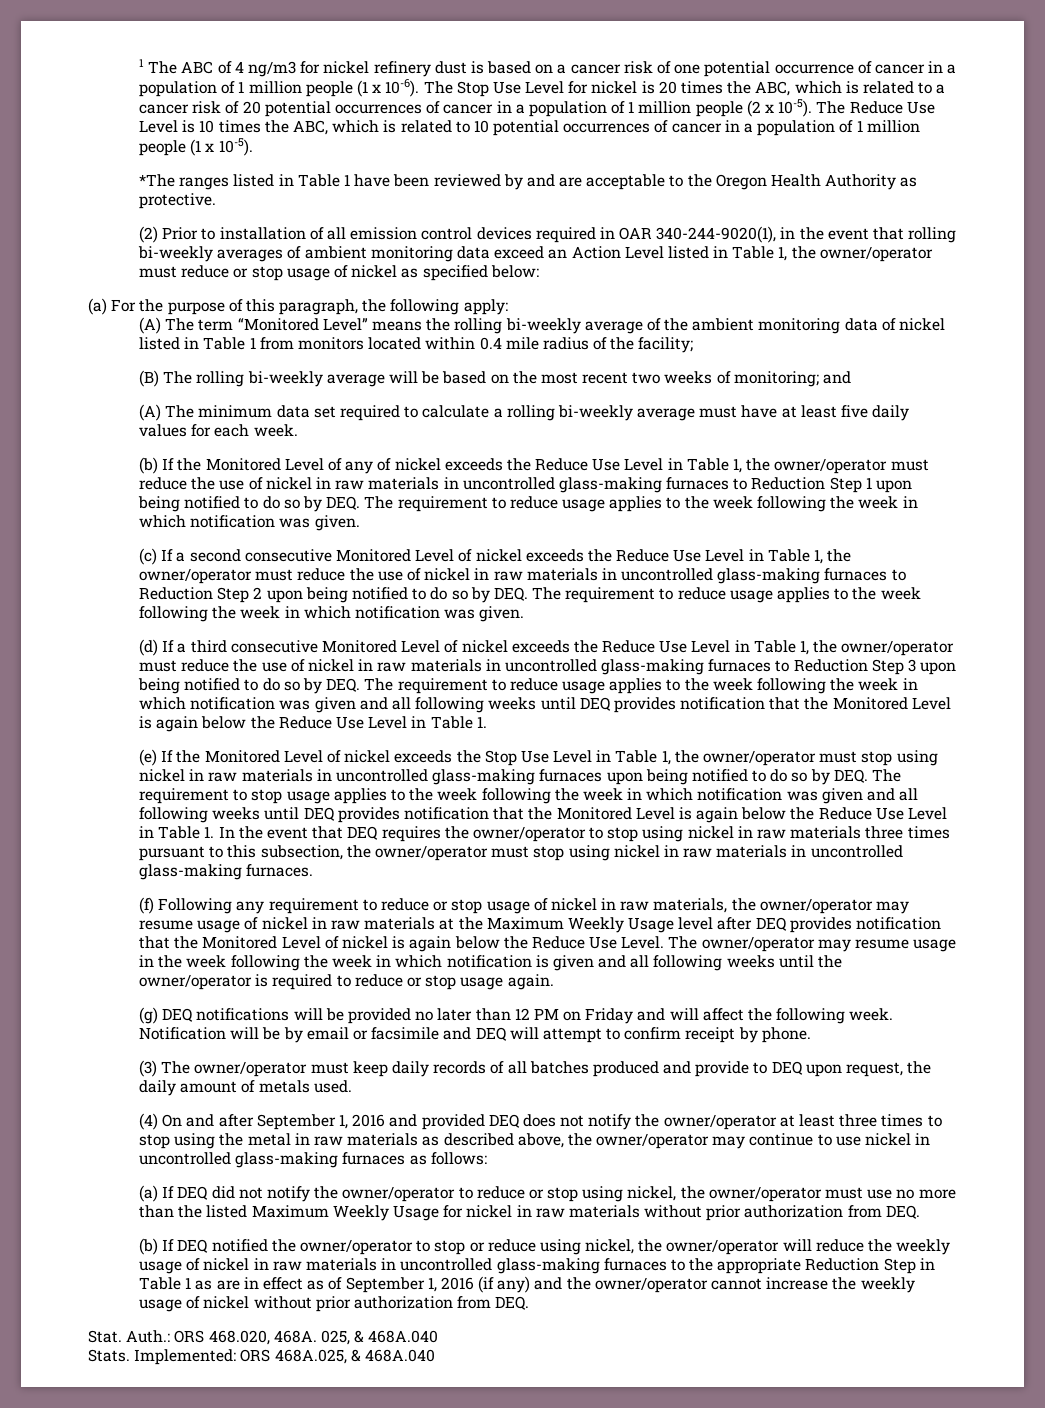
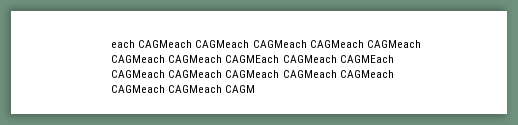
[139,59,957,77] [139,79,946,97] [139,99,935,117] [139,120,920,136] [139,138,253,156] [139,174,918,190] [139,193,217,209] [139,226,957,243] [138,246,933,262] [139,265,539,281] [88,298,508,315] [139,317,946,334] [139,337,694,353] [139,370,852,387] [139,404,910,421] [139,424,298,437] [139,457,929,474] [139,477,913,493] [138,496,918,512] [139,515,360,531] [139,548,852,565] [139,568,906,584] [139,587,921,603] [139,606,525,622] [139,639,955,656] [139,659,957,675] [138,678,918,694] [139,697,951,713] [139,716,487,732] [139,749,938,766] [139,769,902,785] [139,788,919,804] [139,807,948,823] [139,826,950,842] [139,845,903,861] [139,864,314,880] [139,897,910,914] [139,917,942,933] [139,936,957,952] [139,955,843,971] [139,974,554,990] [139,1007,894,1024] [139,1027,811,1043] [139,1060,932,1077] [139,1080,352,1096] [139,1113,942,1130] [139,1133,931,1149] [139,1152,487,1168] [139,1185,956,1202] [139,1205,920,1221] [139,1238,951,1255] [139,1258,935,1274] [139,1276,915,1293] [139,1296,530,1312] [88,1330,439,1345] [88,1349,435,1365] 1 The ABC of 4 ng/m3 for nickel refinery dust is based on a cancer risk of one potential occurrence of cancer in a population of 1 million people (1 x 10-6). The Stop Use Level for nickel is 20 times the ABC, which is related to a cancer risk of 20 potential occurrences of cancer in a population of 1 million people (2 x 10-5). The Reduce Use Level is 10 times the ABC, which is related to 10 potential occurrences of cancer in a population of 1 million people (1 x 10-5). // *The ranges listed in Table 1 have been reviewed by and are acceptable to the Oregon Health Authority as protective. // (2) Prior to installation of all emission control devices required in OAR 340-244-9020(1), in the event that rolling bi-weekly averages of ambient monitoring data exceed an Action Level listed in Table 1, the owner/operator must reduce or stop usage of nickel as specified below: // (a) For the purpose of this paragraph, the following apply: // (A) The term “Monitored Level” means the rolling bi-weekly average of the ambient monitoring data of nickel listed in Table 1 from monitors located within 0.4 mile radius of the facility; // (B) The rolling bi-weekly average will be based on the most recent two weeks of monitoring; and // (A) The minimum data set required to calculate a rolling bi-weekly average must have at least five daily values for each week. // (b) If the Monitored Level of any of nickel exceeds the Reduce Use Level in Table 1, the owner/operator must reduce the use of nickel in raw materials in uncontrolled glass-making furnaces to Reduction Step 1 upon being notified to do so by DEQ. The requirement to reduce usage applies to the week following the week in which notification was given. // (c) If a second consecutive Monitored Level of nickel exceeds the Reduce Use Level in Table 1, the owner/operator must reduce the use of nickel in raw materials in uncontrolled glass-making furnaces to Reduction Step 2 upon being notified to do so by DEQ. The requirement to reduce usage applies to the week following the week in which notification was given. // (d) If a third consecutive Monitored Level of nickel exceeds the Reduce Use Level in Table 1, the owner/operator must reduce the use of nickel in raw materials in uncontrolled glass-making furnaces to Reduction Step 3 upon being notified to do so by DEQ. The requirement to reduce usage applies to the week following the week in which notification was given and all following weeks until DEQ provides notification that the Monitored Level is again below the Reduce Use Level in Table 1. // (e) If the Monitored Level of nickel exceeds the Stop Use Level in Table 1, the owner/operator must stop using nickel in raw materials in uncontrolled glass-making furnaces upon being notified to do so by DEQ. The requirement to stop usage applies to the week following the week in which notification was given and all following weeks until DEQ provides notification that the Monitored Level is again below the Reduce Use Level in Table 1. In the event that DEQ requires the owner/operator to stop using nickel in raw materials three times pursuant to this subsection, the owner/operator must stop using nickel in raw materials in uncontrolled glass-making furnaces. // (f) Following any requirement to reduce or stop usage of nickel in raw materials, the owner/operator may resume usage of nickel in raw materials at the Maximum Weekly Usage level after DEQ provides notification that the Monitored Level of nickel is again below the Reduce Use Level. The owner/operator may resume usage in the week following the week in which notification is given and all following weeks until the owner/operator is required to reduce or stop usage again. // (g) DEQ notifications will be provided no later than 12 PM on Friday and will affect the following week. Notification will be by email or facsimile and DEQ will attempt to confirm receipt by phone. // (3) The owner/operator must keep daily records of all batches produced and provide to DEQ upon request, the daily amount of metals used. // (4) On and after September 1, 2016 and provided DEQ does not notify the owner/operator at least three times to stop using the metal in raw materials as described above, the owner/operator may continue to use nickel in uncontrolled glass-making furnaces as follows: // (a) If DEQ did not notify the owner/operator to reduce or stop using nickel, the owner/operator must use no more than the listed Maximum Weekly Usage for nickel in raw materials without prior authorization from DEQ. // (b) If DEQ notified the owner/operator to stop or reduce using nickel, the owner/operator will reduce the weekly usage of nickel in raw materials in uncontrolled glass-making furnaces to the appropriate Reduction Step in Table 1 as are in effect as of September 1, 2016 (if any) and the owner/operator cannot increase the weekly usage of nickel without prior authorization from DEQ. // Stat. Auth.: ORS 468.020, 468A. 025, & 468A.040 // Stats. Implemented: ORS 468A.025, & 468A.040 -> [111,40,421,48] [111,55,394,63] [111,70,394,78] [111,85,256,93] each CAGMeach CAGMeach CAGMeach CAGMeach CAGMeach CAGMeach CAGMeach CAGMEach CAGMeach CAGMEach CAGMeach CAGMeach CAGMeach CAGMeach CAGMeach CAGMeach CAGMeach CAGM

